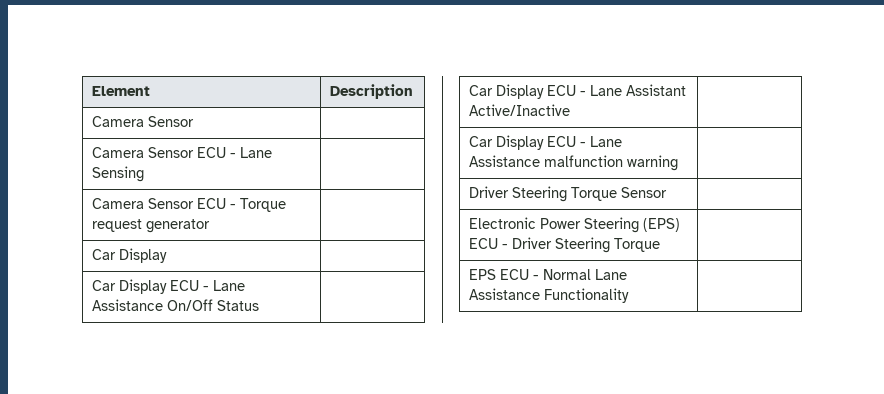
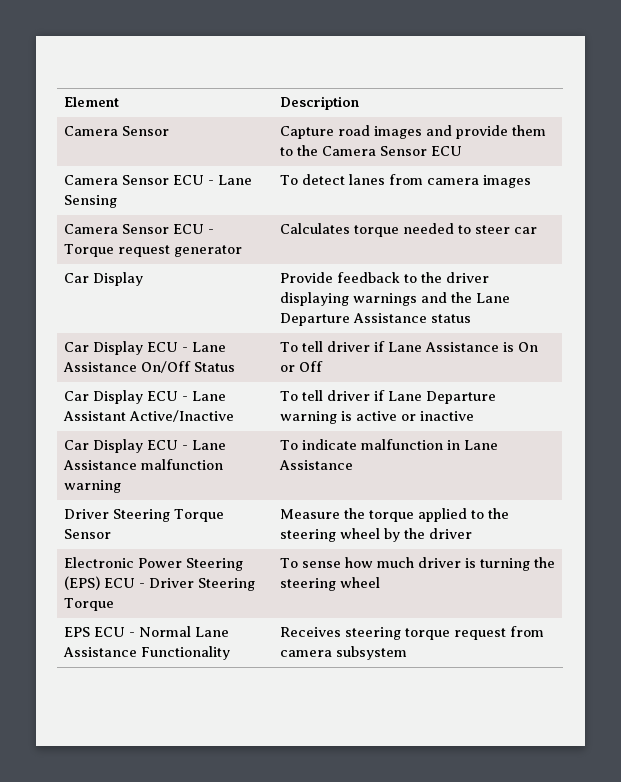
(194, 121) none -> [280,125,547,139] [280,145,463,156] Capture road images and provide them to the Camera Sensor ECU
(144, 174) none -> [280,174,532,188] To detect lanes from camera images
[91,248,167,263] // Car Display | -> [280,223,538,237] [64,272,144,286] [280,272,490,283] [280,292,511,306] [280,313,472,326] Calculates torque needed to steer car // Car Display | Provide feedback to the driver displaying warnings and the Lane Departure Assistance status
(259, 305) none -> [280,341,539,352] [280,361,324,372] To tell driver if Lane Assistance is On or Off
(570, 110) none -> [280,390,497,404] [280,411,475,424] To tell driver if Lane Departure warning is active or inactive
[468,186,667,202] // Driver Steering Torque Sensor | -> [280,439,499,450] [279,460,354,470] [64,509,225,522] [64,529,112,539] [280,508,510,522] [280,528,473,542] To indicate malfunction in Lane Assistance // Driver Steering Torque Sensor | Measure the torque applied to the steering wheel by the driver
(660, 245) none -> [280,557,556,571] [280,577,381,591] To sense how much driver is turning the steering wheel
(629, 295) none -> [280,626,545,640] [280,646,408,660] Receives steering torque request from camera subsystem

